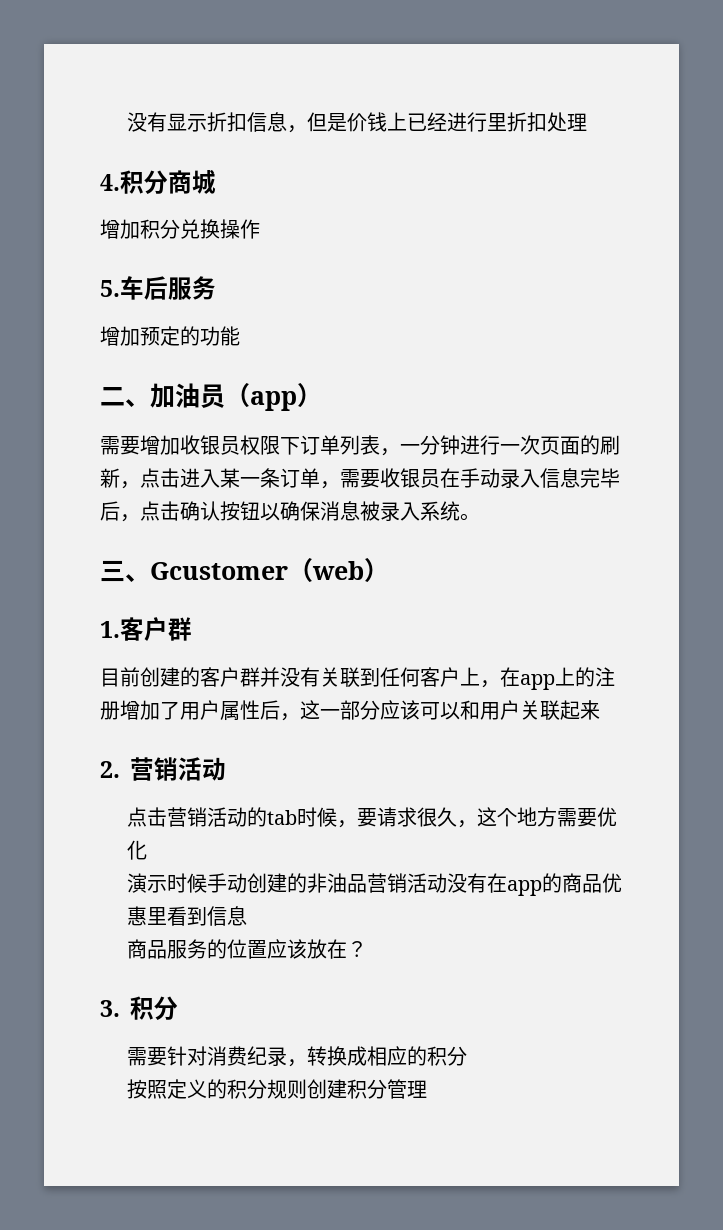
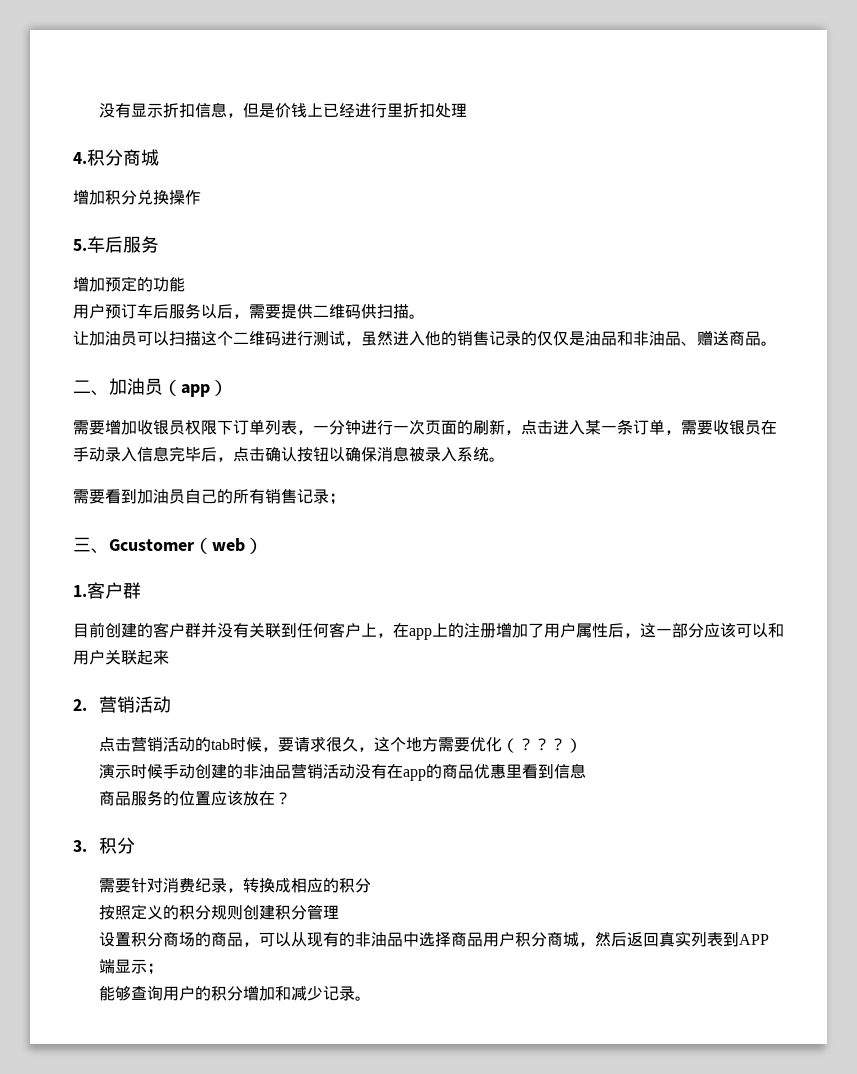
(240, 336) none -> [73,303,425,319] [73,330,777,346] // 用户预订车后服务以后，需要提供二维码供扫描。 // 让加油员可以扫描这个二维码进行测试，虽然进入他的销售记录的仅仅是油品和非油品、赠送商品。
(480, 517) none -> [73,488,345,505] // 需要看到加油员自己的所有销售记录；
(148, 850) none -> [501,738,582,753] （？？？）
(428, 1089) none -> [98,931,769,947] [98,959,163,975] [98,985,371,1001] // 设置积分商场的商品，可以从现有的非油品中选择商品用户积分商城，然后返回真实列表到APP端显示； // 能够查询用户的积分增加和减少记录。

